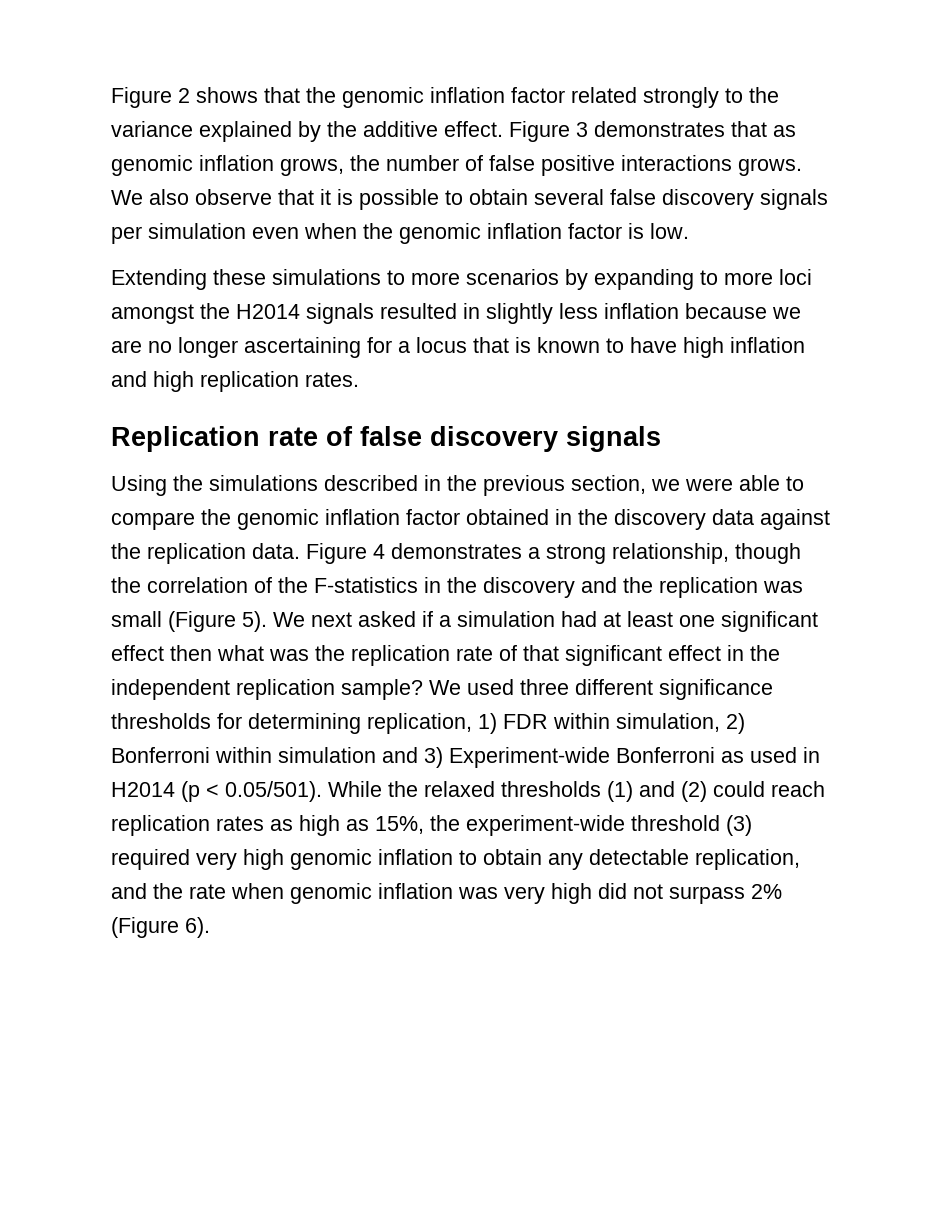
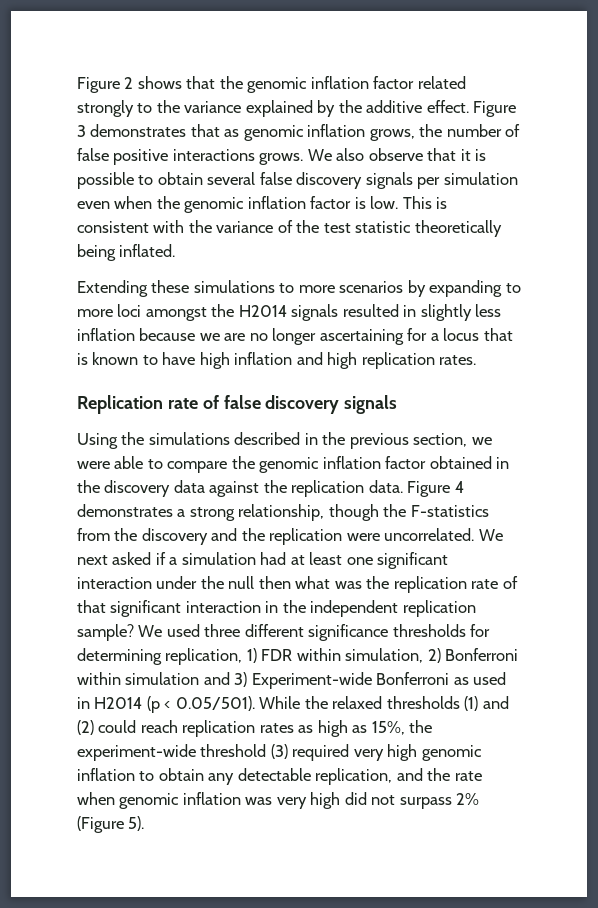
(689, 231) none -> [402,196,448,209] [77,220,502,237] [77,244,176,261] This is consistent with the variance of the test statistic theoretically being inflated.
[147,577,441,593] correlation of the F-statistics in -> [410,505,489,517] [77,528,110,541] F-statistics from
[763,581,803,593] [111,611,267,632] was small (Figure 5). -> [346,528,475,541] were uncorrelated.
[111,645,164,661] effect -> [77,576,255,589] interaction under the null
[668,645,721,661] effect -> [185,601,261,613] interaction
[185,917,210,938] 6). -> [128,816,145,831] 5).

